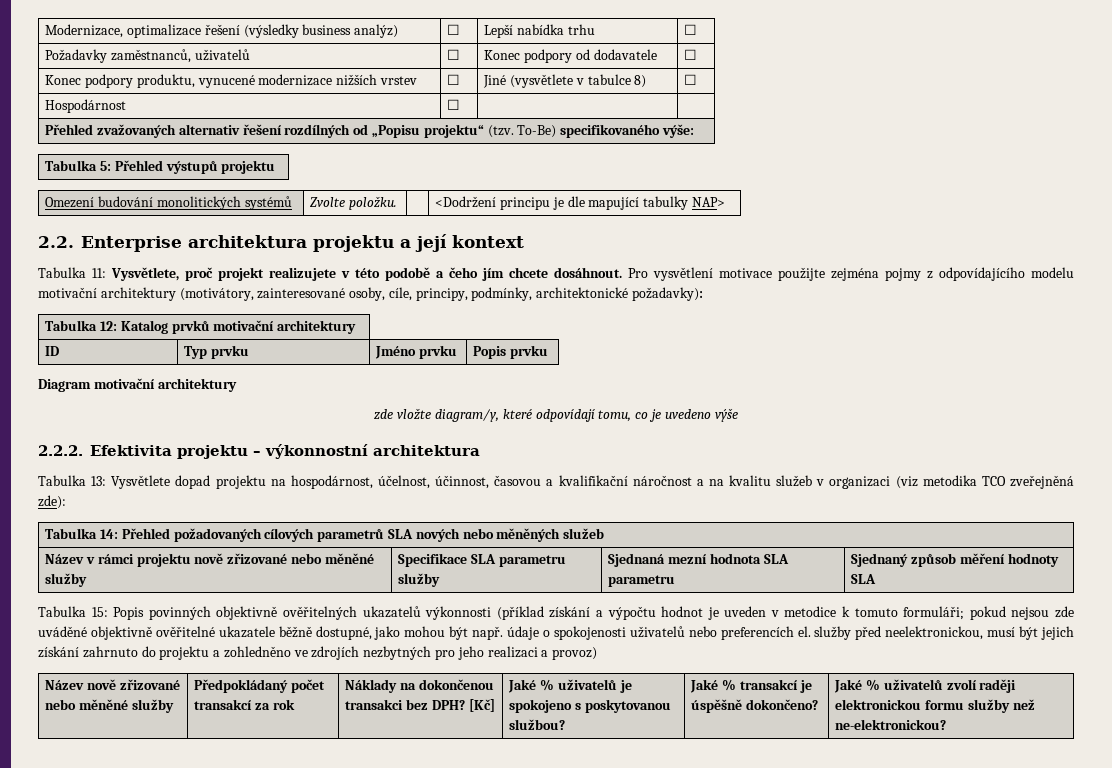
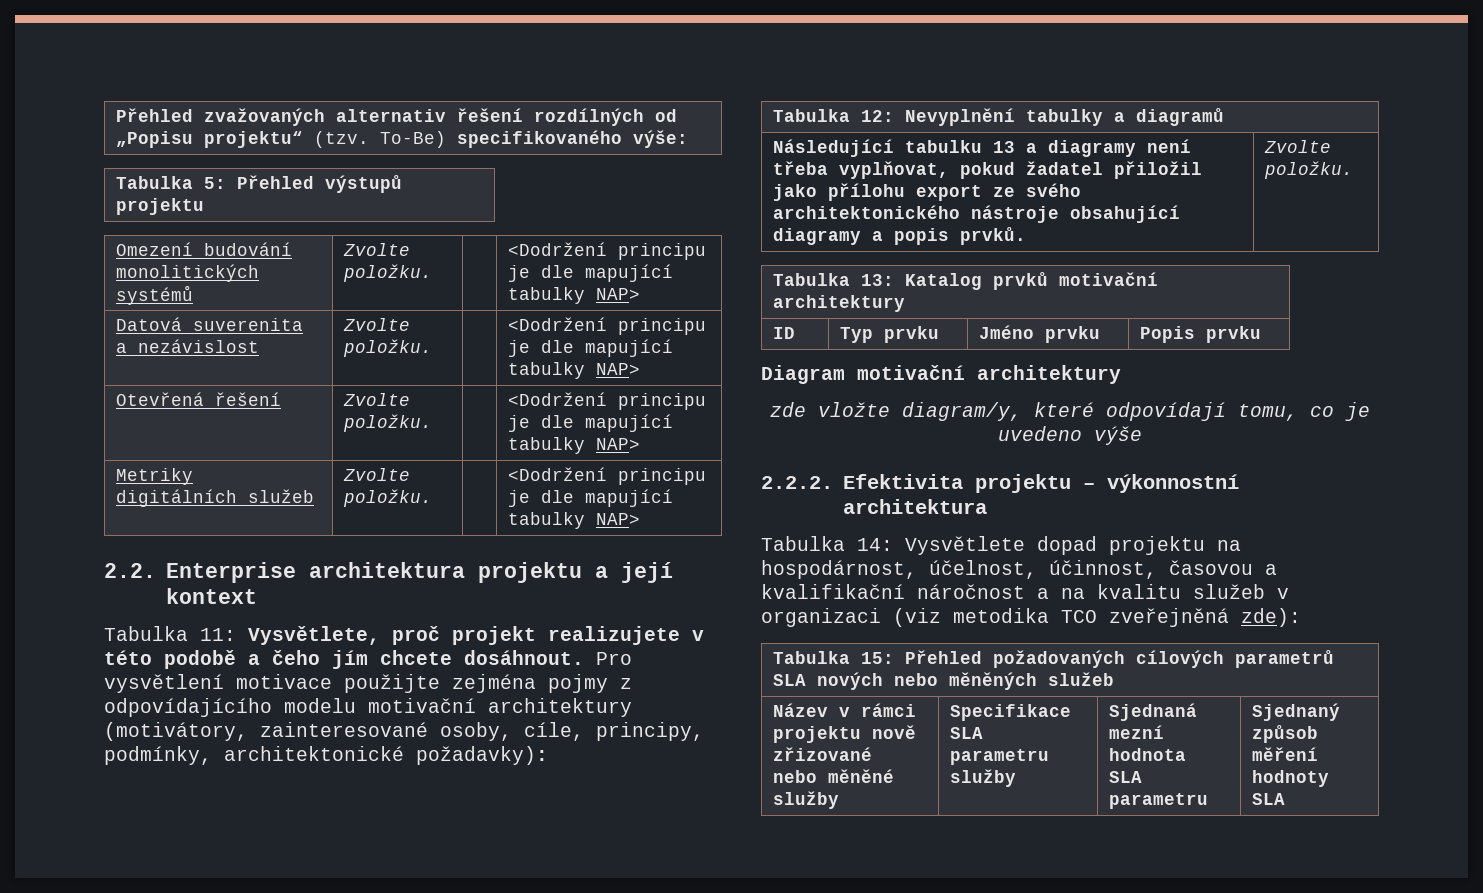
[45,24,399,38] [447,24,461,35] [484,24,595,38] [684,24,698,35] [45,49,250,63] [447,49,461,60] [484,49,657,63] [684,49,698,60] [45,74,417,88] [447,74,461,85] [483,74,647,88] [684,74,698,85] [45,99,127,113] [447,99,461,110] Modernizace, optimalizace řešení (výsledky business analýz) | ☐ | Lepší nabídka trhu | ☐ // Požadavky zaměstnanců, uživatelů | ☐ | Konec podpory od dodavatele | ☐ // Konec podpory produktu, vynucené modernizace nižších vrstev | ☐ | Jiné (vysvětlete v tabulce 8) | ☐ // Hospodárnost | ☐ | | // -> (116, 115) none
(725, 202) none -> [116,317,304,331] [116,339,260,353] [343,318,411,331] [343,339,433,357] [508,317,707,335] [508,339,674,357] [508,362,641,379] [116,392,282,406] [343,393,411,406] [343,414,433,432] [508,392,707,410] [508,414,674,432] [508,437,641,454] [116,468,194,485] [116,489,315,507] [343,468,411,481] [343,489,433,507] [508,467,707,485] [508,489,674,507] [508,512,641,529] // Datová suverenita a nezávislost | Zvolte položku. | | <Dodržení principu je dle mapující tabulky NAP> // Otevřená řešení | Zvolte položku. | | <Dodržení principu je dle mapující tabulky NAP> // Metriky digitálních služeb | Zvolte položku. | | <Dodržení principu je dle mapující tabulky NAP>
(118, 326) none -> [905,108,1225,126] [773,139,1192,157] [773,161,1203,179] [773,183,1082,201] [773,205,1181,223] [773,227,1027,245] [1264,140,1332,153] [1264,161,1354,179] [773,273,895,286] Nevyplnění tabulky a diagramů // Následující tabulku 13 a diagramy není třeba vyplňovat, pokud žadatel přiložil jako přílohu export ze svého architektonického nástroje obsahující diagramy a popis prvků. | Zvolte položku. // Tabulka 13:
[91,476,107,486] 13: -> [857,538,893,551] 14:
[100,529,119,539] 14: -> [861,652,895,664] 15:
[38,606,1075,620] [38,626,1074,640] [38,646,598,660] [45,679,180,690] [45,699,174,713] [194,679,326,693] [194,699,295,710] [345,679,494,693] [345,699,495,712] [508,679,632,693] [509,699,671,713] [509,719,566,730] [690,679,812,693] [691,699,819,713] [834,679,1017,693] [835,699,1035,713] [835,719,947,730] // Tabulka 15: Popis povinných objektivně ověřitelných ukazatelů výkonnosti (příklad získání a výpočtu hodnot je uveden v metodice k tomuto formuláři; pokud nejsou zde uváděné objektivně ověřitelné ukazatele běžně dostupné, jako mohou být např. údaje o spokojenosti uživatelů nebo preferencích el. služby před neelektronickou, musí být jejich získání zahrnuto do projektu a zohledněno ve zdrojích nezbytných pro jeho realizaci a provoz) // Název nově zřizované nebo měněné služby | Předpokládaný počet transakcí za rok | Náklady na dokončenou transakci bez DPH? [Kč] | Jaké % uživatelů je spokojeno s poskytovanou službou? | Jaké % transakcí je úspěšně dokončeno? | Jaké % uživatelů zvolí raději elektronickou formu služby než ne-elektronickou? -> (1286, 799) none

